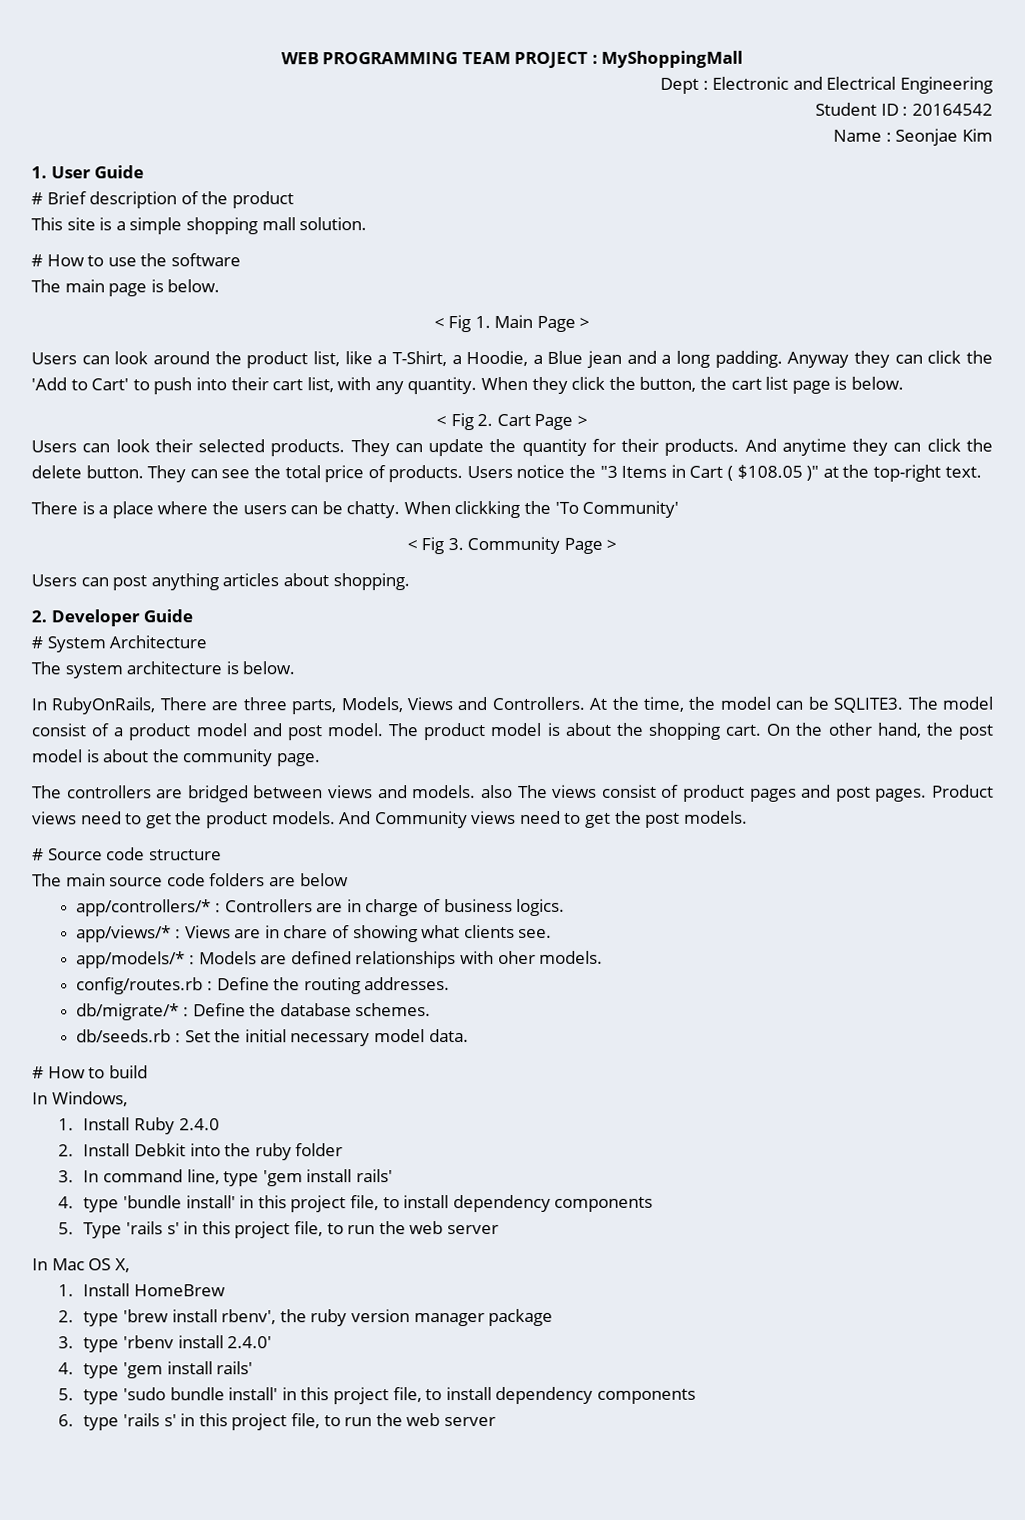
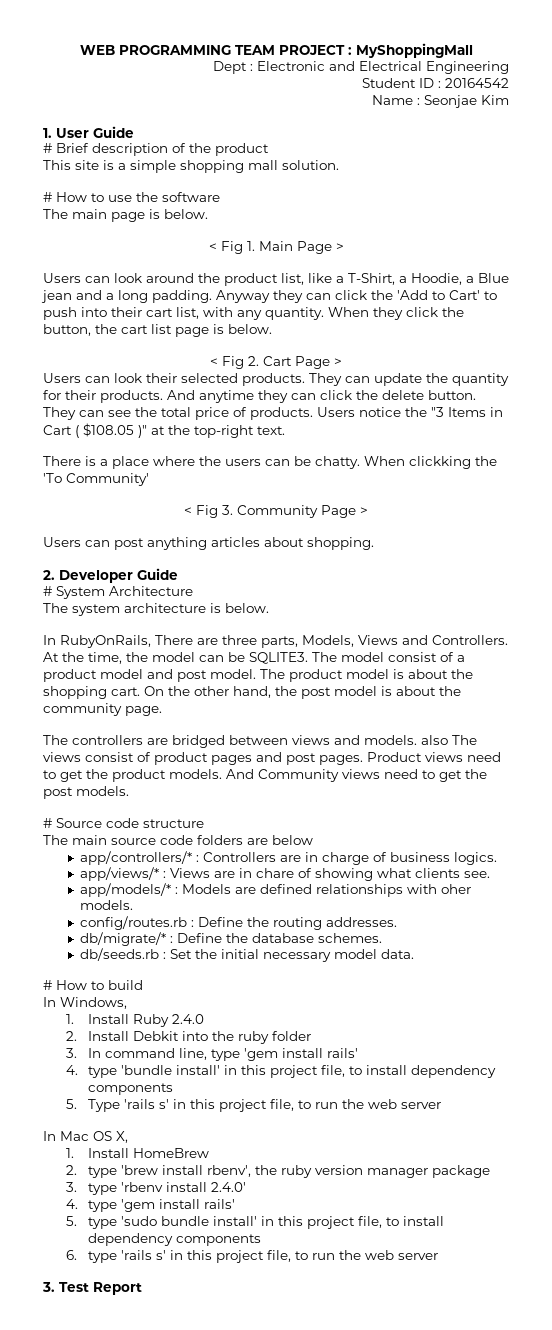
(496, 1422) none -> [42,1282,142,1295] // 3. Test Report

